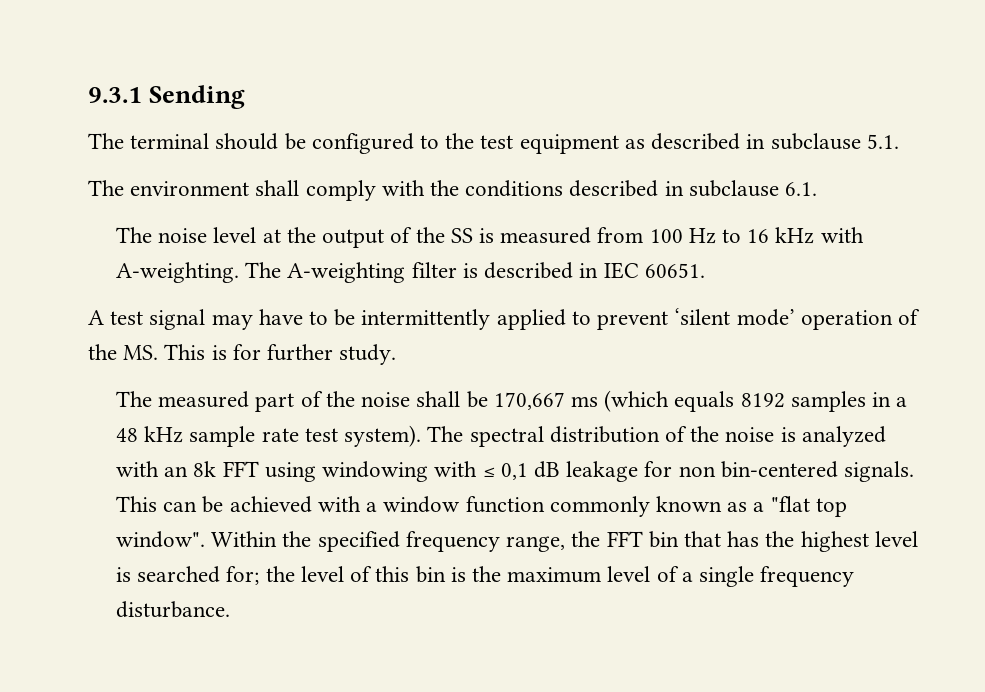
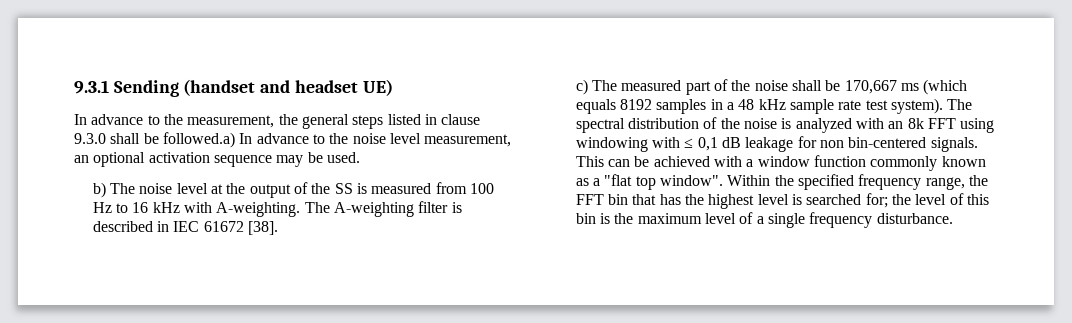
[88,133,899,154] [88,180,818,201] // The terminal should be configured to the test equipment as described in subclause 5.1. // The environment shall comply with the conditions described in subclause 6.1. // -> [183,79,393,96] [74,114,481,129] [74,132,512,148] [74,152,360,167] [92,182,106,198] (handset and headset UE) // In advance to the measurement, the general steps listed in clause 9.3.0 shall be followed.a) In advance to the noise level measurement, an optional activation sequence may be used. // b)
[644,263,705,278] [88,308,920,330] [88,344,397,365] 60651. // A test signal may have to be intermittently applied to prevent ‘silent mode’ operation of the MS. This is for further study. // -> [203,221,279,235] [575,79,588,95] 61672 [38]. // c)

